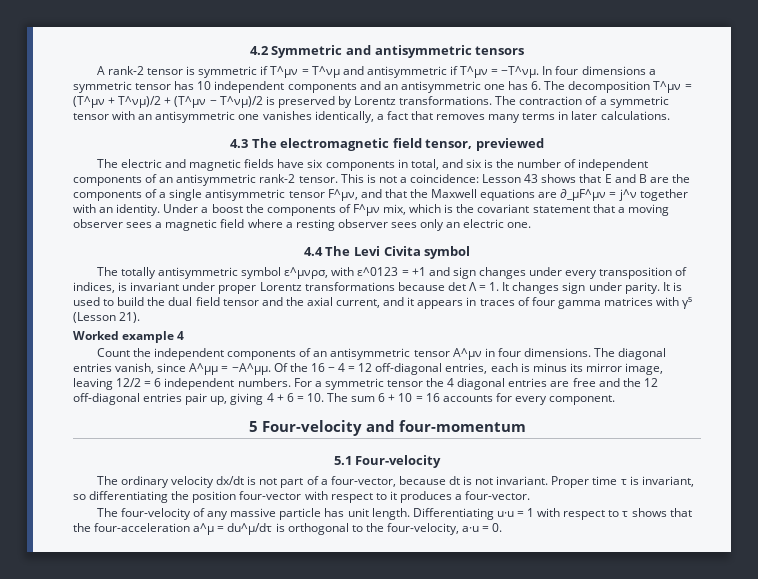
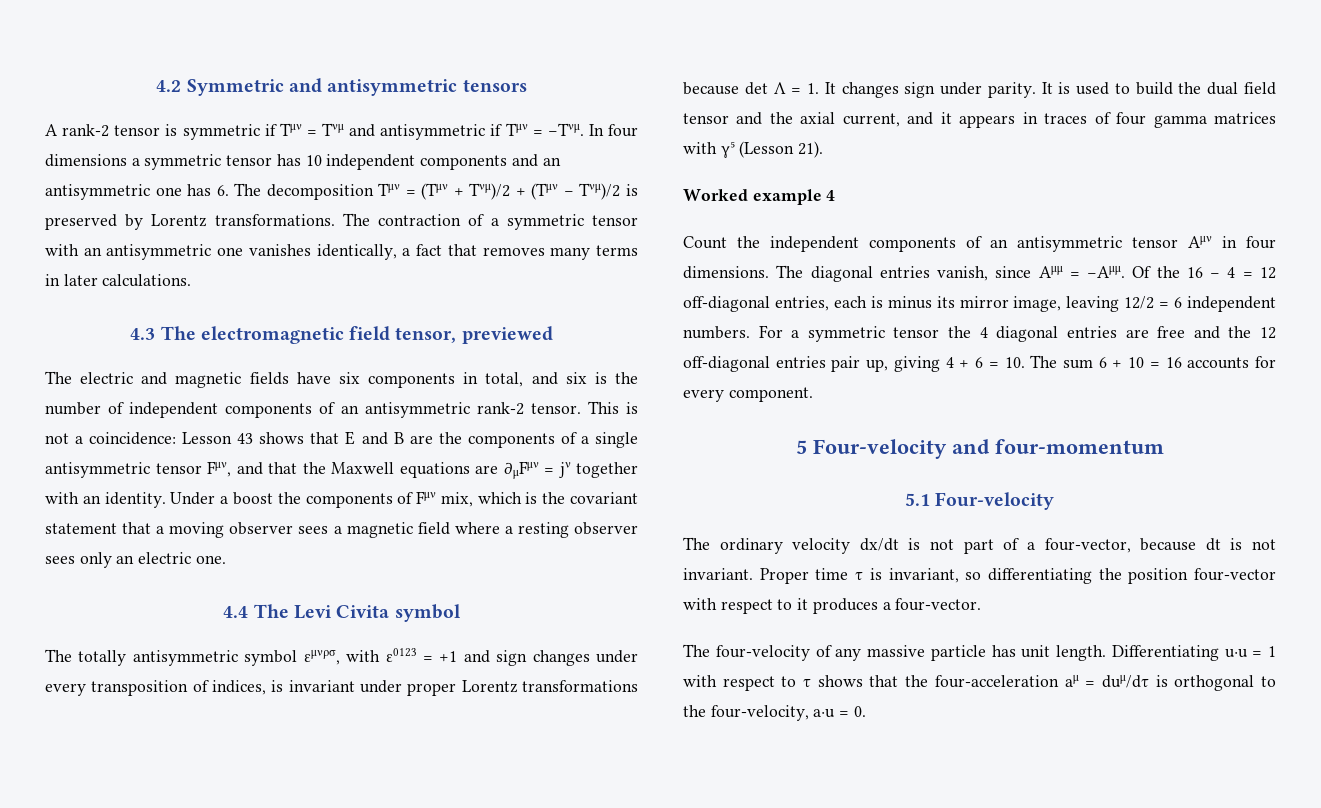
[270,66,540,78] T^μν = T^νμ and antisymmetric if T^μν = −T^νμ. -> [279,123,584,140] Tμν = Tνμ and antisymmetric if Tμν = −Tνμ.
[653,81,692,93] [73,96,263,108] T^μν = (T^μν + T^νμ)/2 + (T^μν − T^νμ)/2 -> [378,183,621,200] Tμν = (Tμν + Tνμ)/2 + (Tμν − Tνμ)/2
[327,189,358,201] F^μν, -> [207,461,231,477] Fμν,
[560,189,637,201] ∂_μF^μν = j^ν -> [503,461,571,479] ∂μFμν = jν
[352,204,380,216] F^μν -> [416,491,437,504] Fμν
[284,267,399,279] ε^μνρσ, with ε^0123 -> [303,648,417,665] εμνρσ, with ε0123
[452,348,482,360] A^μν -> [1188,235,1212,248] Aμν
[189,363,271,375] A^μμ = −A^μμ. -> [1038,265,1126,278] Aμμ = −Aμμ.
[193,523,273,535] a^μ = du^μ/dτ -> [1064,674,1149,688] aμ = duμ/dτ

